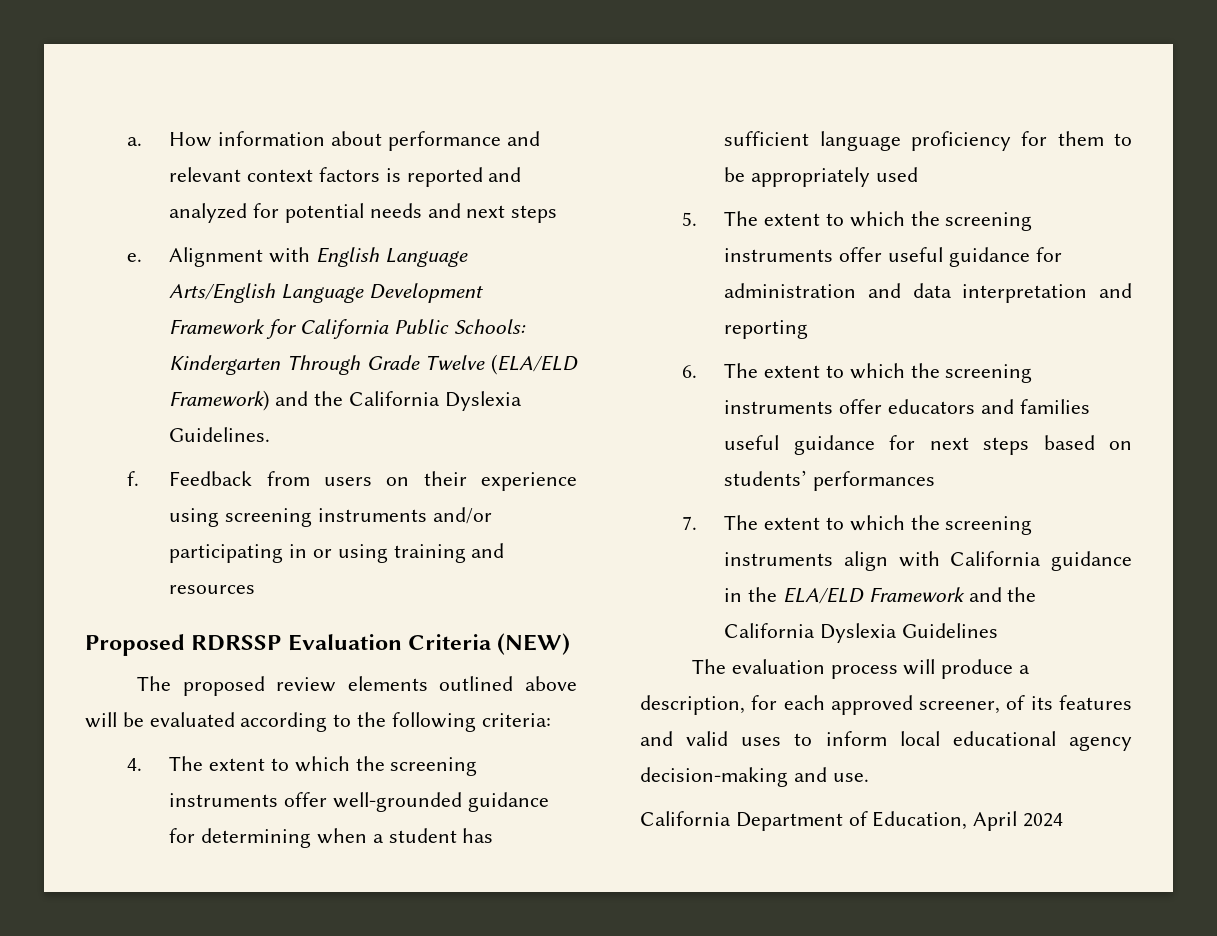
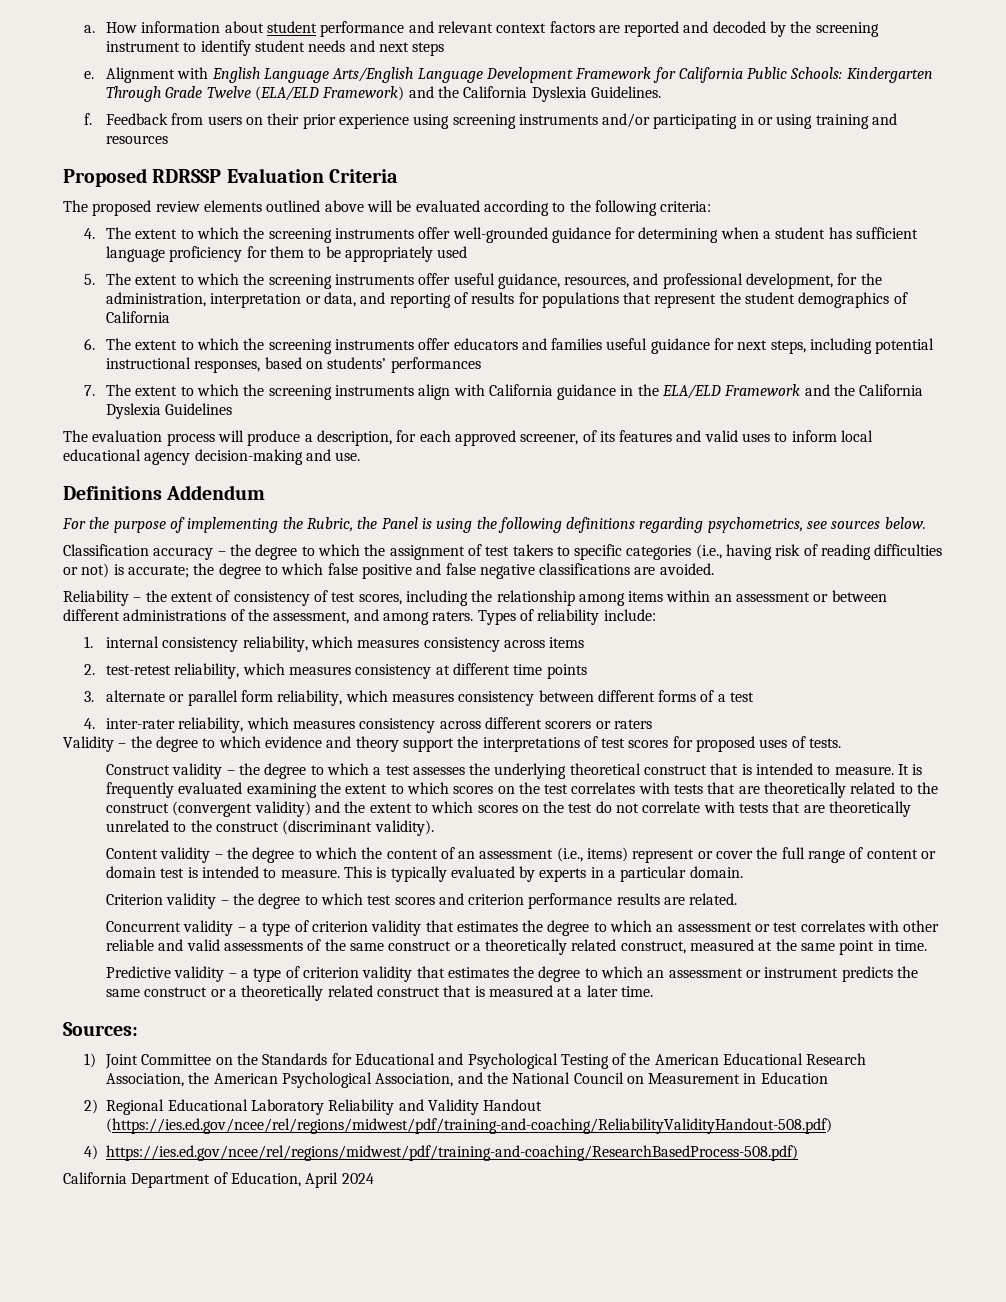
(383, 138) none -> [266,21,317,33] student
[385,168,401,182] is -> [598,25,620,33] are
[169,203,365,223] analyzed for potential -> [712,21,879,37] [105,40,305,56] decoded by the screening instrument to identify student
(467, 478) none -> [302,114,336,129] prior
[497,633,571,655] (NEW) -> (399, 176) none
[948,247,1062,267] [724,283,1132,303] [724,320,809,339] guidance for administration and data interpretation and reporting -> [497,273,882,289] [105,292,908,308] [105,311,170,323] guidance, resources, and professional development, for the administration, interpretation or data, and reporting of results for populations that represent the student demographics of California
[983,437,1030,455] steps -> [770,338,935,354] [105,357,261,373] steps, including potential instructional responses,
(869, 777) none -> [63,485,266,500] [62,517,926,533] [63,544,943,560] [63,563,714,579] [63,590,887,606] [63,609,656,625] [84,636,585,652] [84,663,587,679] [84,690,755,706] [84,717,652,733] [63,736,842,752] [105,763,923,779] [105,782,939,798] [105,801,912,817] [105,820,434,836] [105,847,936,863] [105,866,743,882] [105,893,738,909] [105,920,940,936] [105,939,928,955] [105,966,919,982] [105,985,654,1001] [63,1022,138,1036] [84,1053,867,1069] [105,1072,828,1088] [84,1099,543,1115] [106,1118,833,1134] [84,1145,799,1161] // Definitions Addendum // For the purpose of implementing the Rubric, the Panel is using the following definitions regarding psychometrics, see sources below. // Classification accuracy – the degree to which the assignment of test takers to specific categories (i.e., having risk of reading difficulties or not) is accurate; the degree to which false positive and false negative classifications are avoided. // Reliability – the extent of consistency of test scores, including the relationship among items within an assessment or between different administrations of the assessment, and among raters. Types of reliability include: // 1. internal consistency reliability, which measures consistency across items // 2. test-retest reliability, which measures consistency at different time points // 3. alternate or parallel form reliability, which measures consistency between different forms of a test // 4. inter-rater reliability, which measures consistency across different scorers or raters // Validity – the degree to which evidence and theory support the interpretations of test scores for proposed uses of tests. // Construct validity – the degree to which a test assesses the underlying theoretical construct that is intended to measure. It is frequently evaluated examining the extent to which scores on the test correlates with tests that are theoretically related to the construct (convergent validity) and the extent to which scores on the test do not correlate with tests that are theoretically unrelated to the construct (discriminant validity). // Content validity – the degree to which the content of an assessment (i.e., items) represent or cover the full range of content or domain test is intended to measure. This is typically evaluated by experts in a particular domain. // Criterion validity – the degree to which test scores and criterion performance results are related. // Concurrent validity – a type of criterion validity that estimates the degree to which an assessment or test correlates with other reliable and valid assessments of the same construct or a theoretically related construct, measured at the same point in time. // Predictive validity – a type of criterion validity that estimates the degree to which an assessment or instrument predicts the same construct or a theoretically related construct that is measured at a later time. // Sources: // 1) Joint Committee on the Standards for Educational and Psychological Testing of the American Educational Research Association, the American Psychological Association, and the National Council on Measurement in Education // 2) Regional Educational Laboratory Reliability and Validity Handout (https://ies.ed.gov/ncee/rel/regions/midwest/pdf/training-and-coaching/ReliabilityValidityHandout-508.pdf) // 4) https://ies.ed.gov/ncee/rel/regions/midwest/pdf/training-and-coaching/ResearchBasedProcess-508.pdf)

